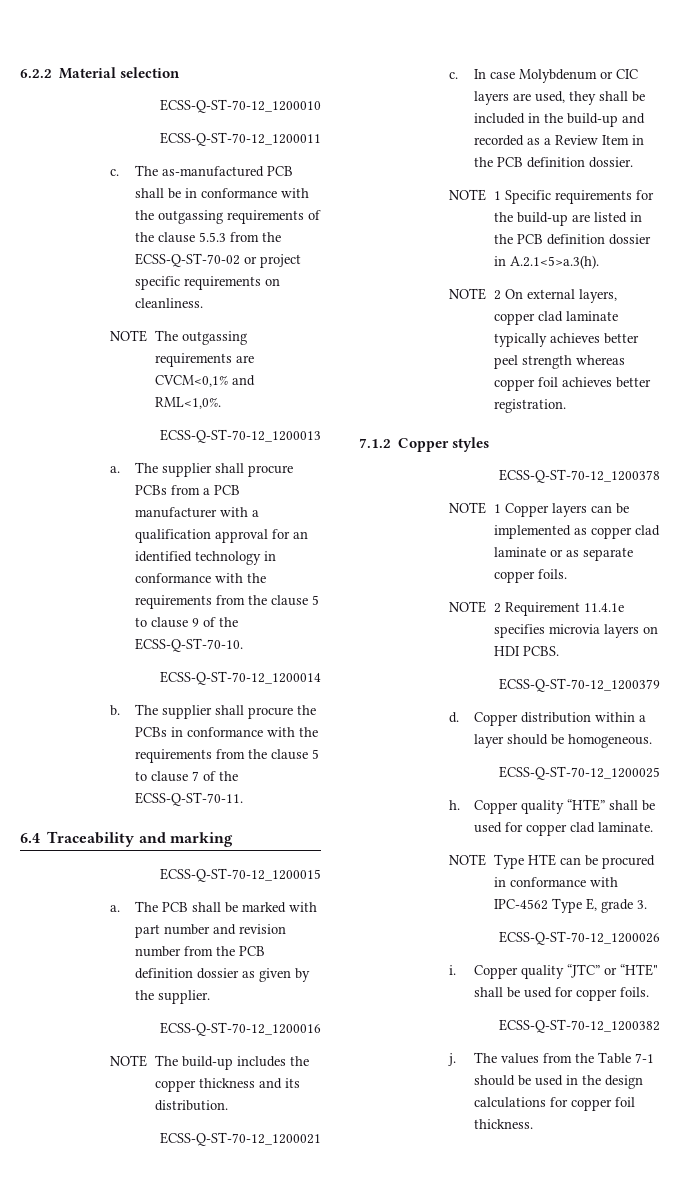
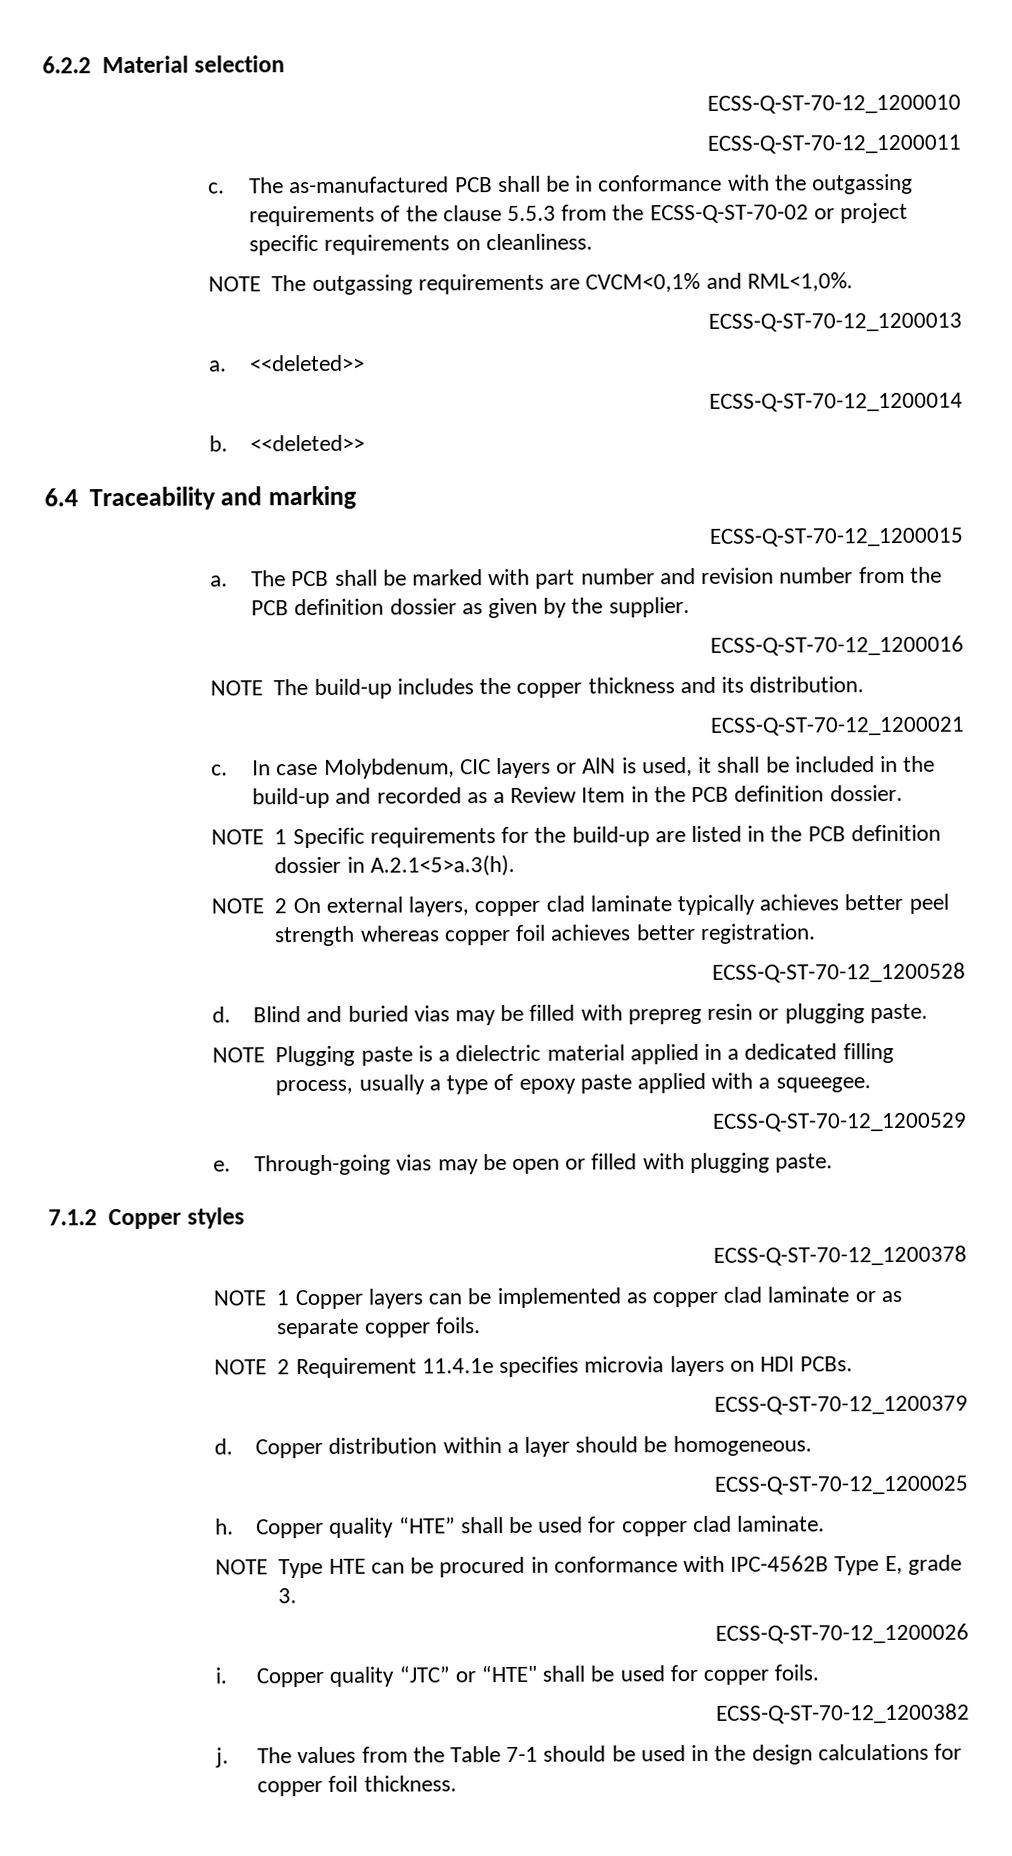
[134,462,293,477] [134,485,240,495] [134,507,259,518] [134,529,308,543] [134,551,276,565] [134,573,266,583] [134,595,319,609] [134,617,238,628] [134,638,243,652] [160,671,321,685] [110,704,316,719] [134,727,318,737] [134,749,319,763] [134,771,238,782] [134,792,243,806] The supplier shall procure PCBs from a PCB manufacturer with a qualification approval for an identified technology in conformance with the requirements from the clause 5 to clause 9 of the ECSS-Q-ST-70-10. // ECSS-Q-ST-70-12_1200014 // b. The supplier shall procure the PCBs in conformance with the requirements from the clause 5 to clause 7 of the ECSS-Q-ST-70-11. -> [249,354,366,372] [709,392,963,412] [208,434,366,452] <<deleted>> // ECSS-Q-ST-70-12_1200014 // b. <<deleted>>
[518,69,638,83] [473,91,596,105] Molybdenum or CIC layers are used, they -> [323,756,713,779] Molybdenum, CIC layers or AlN is used, it
(566, 406) none -> [712,962,966,983] [211,1003,928,1026] [211,1042,894,1067] [275,1072,871,1096] [712,1112,967,1132] [212,1152,834,1176] // ECSS-Q-ST-70-12_1200528 // d. Blind and buried vias may be filled with prepreg resin or plugging paste. // NOTE Plugging paste is a dielectric material applied in a dedicated filling process, usually a type of epoxy paste applied with a squeegee. // ECSS-Q-ST-70-12_1200529 // e. Through-going vias may be open or filled with plugging paste.
[522,646,559,656] PCBS. -> [800,1356,854,1372] PCBs.
[493,899,548,910] IPC-4562 -> [730,1555,830,1572] IPC-4562B

